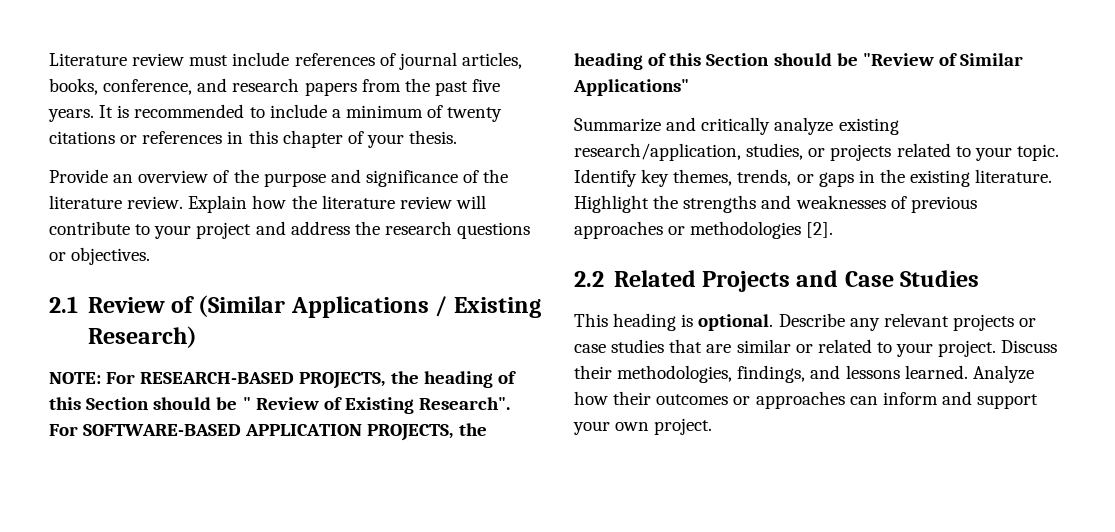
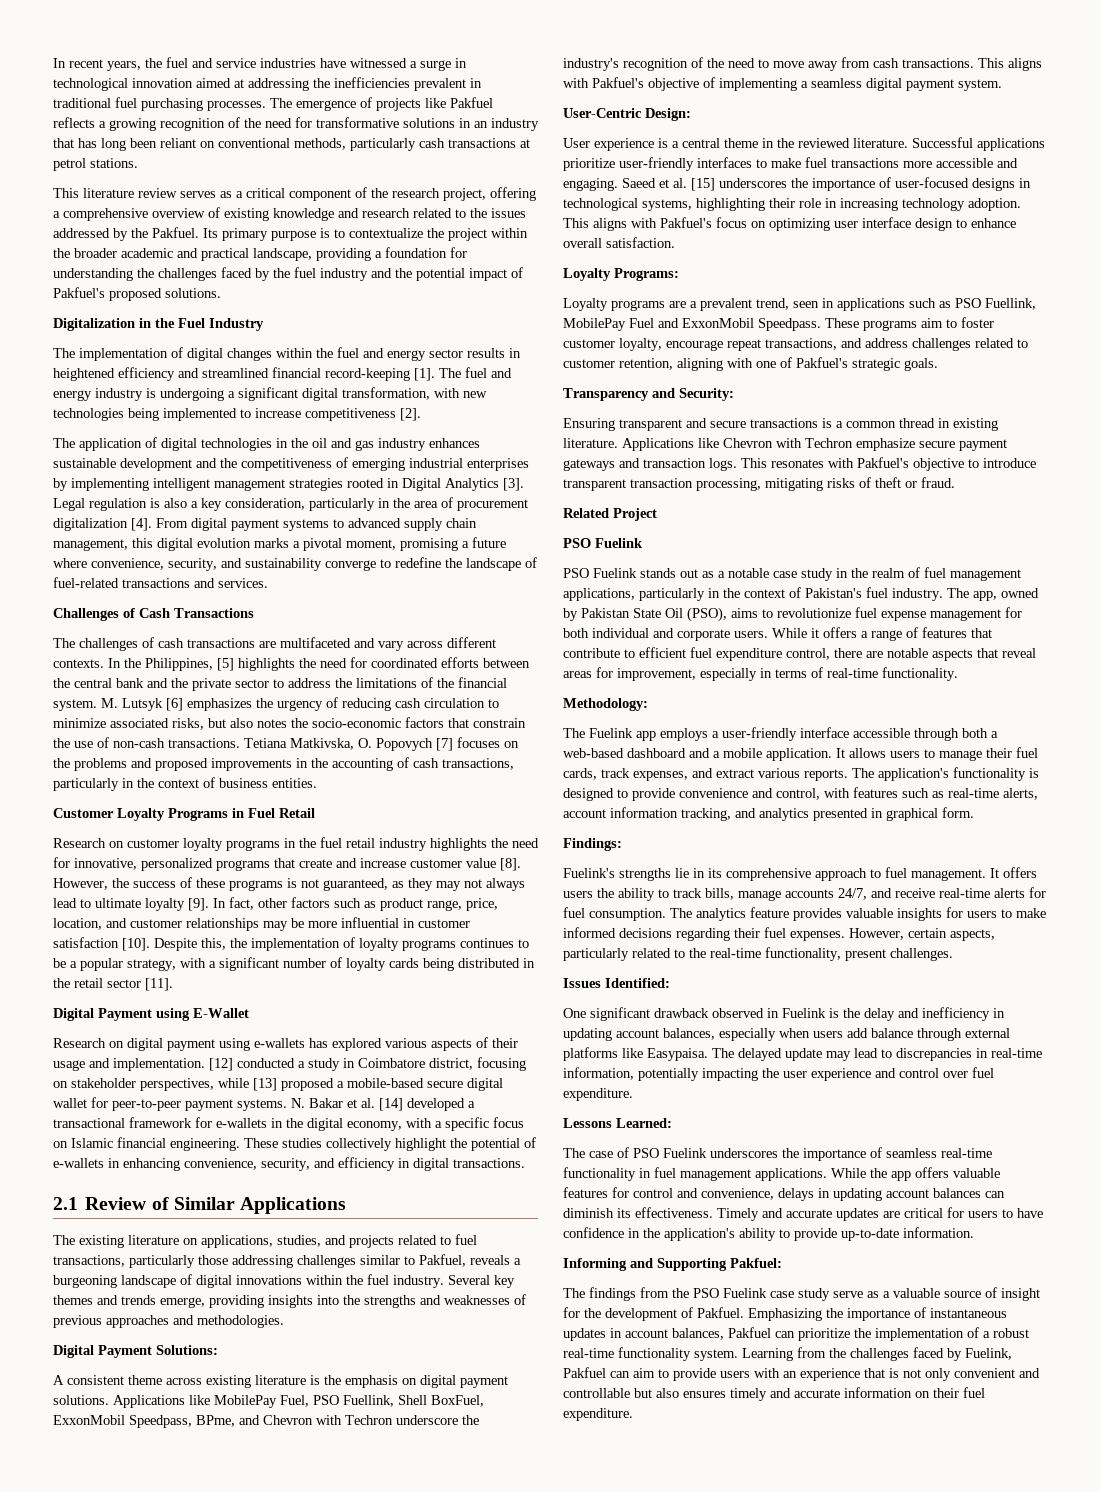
[49,52,522,70] [49,78,501,96] [48,104,503,122] [49,130,458,148] [49,169,509,187] [49,195,486,213] [49,221,531,239] [49,247,151,265] Literature review must include references of journal articles, books, conference, and research papers from the past five years. It is recommended to include a minimum of twenty citations or references in this chapter of your thesis. // Provide an overview of the purpose and significance of the literature review. Explain how the literature review will contribute to your project and address the research questions or objectives. -> [53,57,467,71] [53,77,482,91] [53,97,493,111] [53,117,539,131] [53,138,530,151] [53,158,138,171] [53,187,536,201] [53,207,526,221] [53,227,528,241] [53,247,467,261] [53,267,523,281] [53,287,221,301] [53,318,264,331] [53,347,521,361] [53,367,512,381] [53,387,487,401] [53,408,421,421] [53,437,480,451] [53,457,529,471] [53,478,524,491] [53,497,528,511] [53,518,477,531] [53,537,506,551] [53,557,537,571] [53,577,268,588] [53,608,254,621] [53,637,496,651] [53,657,530,671] [53,677,507,691] [53,697,499,711] [53,717,526,730] [53,737,519,751] [53,757,514,771] [53,777,317,791] [53,808,315,821] [53,837,539,851] [53,857,521,871] [53,877,525,891] [53,897,498,911] [53,917,470,931] [53,937,529,951] [53,957,535,971] [53,978,173,991] [53,1008,249,1021] [53,1037,518,1051] [53,1057,526,1071] [53,1078,503,1091] [53,1097,475,1111] [53,1117,524,1131] [53,1137,536,1151] [53,1157,525,1171] In recent years, the fuel and service industries have witnessed a surge in technological innovation aimed at addressing the inefficiencies prevalent in traditional fuel purchasing processes. The emergence of projects like Pakfuel reflects a growing recognition of the need for transformative solutions in an industry that has long been reliant on conventional methods, particularly cash transactions at petrol stations. // This literature review serves as a critical component of the research project, offering a comprehensive overview of existing knowledge and research related to the issues addressed by the Pakfuel. Its primary purpose is to contextualize the project within the broader academic and practical landscape, providing a foundation for understanding the challenges faced by the fuel industry and the potential impact of Pakfuel's proposed solutions. // Digitalization in the Fuel Industry // The implementation of digital changes within the fuel and energy sector results in heightened efficiency and streamlined financial record-keeping [1]. The fuel and energy industry is undergoing a significant digital transformation, with new technologies being implemented to increase competitiveness [2]. // The application of digital technologies in the oil and gas industry enhances sustainable development and the competitiveness of emerging industrial enterprises by implementing intelligent management strategies rooted in Digital Analytics [3]. Legal regulation is also a key consideration, particularly in the area of procurement digitalization [4]. From digital payment systems to advanced supply chain management, this digital evolution marks a pivotal moment, promising a future where convenience, security, and sustainability converge to redefine the landscape of fuel-related transactions and services. // Challenges of Cash Transactions // The challenges of cash transactions are multifaceted and vary across different contexts. In the Philippines, [5] highlights the need for coordinated efforts between the central bank and the private sector to address the limitations of the financial system. M. Lutsyk [6] emphasizes the urgency of reducing cash circulation to minimize associated risks, but also notes the socio-economic factors that constrain the use of non-cash transactions. Tetiana Matkivska, O. Popovych [7] focuses on the problems and proposed improvements in the accounting of cash transactions, particularly in the context of business entities. // Customer Loyalty Programs in Fuel Retail // Research on customer loyalty programs in the fuel retail industry highlights the need for innovative, personalized programs that create and increase customer value [8]. However, the success of these programs is not guaranteed, as they may not always lead to ultimate loyalty [9]. In fact, other factors such as product range, price, location, and customer relationships may be more influential in customer satisfaction [10]. Despite this, the implementation of loyalty programs continues to be a popular strategy, with a significant number of loyalty cards being distributed in the retail sector [11]. // Digital Payment using E-Wallet // Research on digital payment using e-wallets has explored various aspects of their usage and implementation. [12] conducted a study in Coimbatore district, focusing on stakeholder perspectives, while [13] proposed a mobile-based secure digital wallet for peer-to-peer payment systems. N. Bakar et al. [14] developed a transactional framework for e-wallets in the digital economy, with a specific focus on Islamic financial engineering. These studies collectively highlight the potential of e-wallets in enhancing convenience, security, and efficiency in digital transactions.
[198,295,541,318] [87,326,197,348] [49,371,516,389] [49,397,511,414] [49,423,487,441] [574,53,1024,70] [573,79,689,96] [574,117,899,135] [574,143,1059,161] [574,169,1053,187] [574,195,649,213] (Similar Applications / Existing Research) // NOTE: For RESEARCH-BASED PROJECTS, the heading of this Section should be " Review of Existing Research". For SOFTWARE-BASED APPLICATION PROJECTS, the heading of this Section should be "Review of Similar Applications" // Summarize and critically analyze existing research/application, studies, or projects related to your topic. Identify key themes, trends, or gaps in the existing literature. Highlight -> [173,1197,347,1214] [53,1234,477,1248] [53,1254,521,1268] [53,1274,515,1288] [53,1295,339,1308] Similar Applications // The existing literature on applications, studies, and projects related to fuel transactions, particularly those addressing challenges similar to Pakfuel, reveals a burgeoning landscape of digital innovations within the fuel industry. Several key themes and trends emerge, providing insights into
[668,221,834,239] [574,270,980,292] [574,313,1037,331] [574,339,1058,357] [574,365,1034,383] [574,391,1039,409] [573,418,713,435] or methodologies [2]. // 2.2 Related Projects and Case Studies // This heading is optional. Describe any relevant projects or case studies that are similar or related to your project. Discuss their methodologies, findings, and lessons learned. Analyze how their outcomes or approaches can inform and support your own project. -> [173,1315,284,1328] [53,1345,218,1358] [53,1375,508,1388] [53,1395,484,1408] [53,1415,479,1428] [563,57,1042,71] [563,77,1002,91] [563,108,691,121] [563,137,1045,151] [563,157,1018,171] [563,177,1031,191] [563,198,1021,211] [563,217,1016,231] [563,237,675,248] [563,268,679,281] [563,298,1036,311] [563,317,994,331] [563,338,1028,351] [563,357,938,371] [563,388,734,401] [563,418,998,431] [563,438,1007,451] [563,457,1036,471] [563,477,955,491] [563,508,657,521] [563,538,643,548] [563,567,1021,581] [563,587,1039,601] [563,607,1022,622] [563,627,992,641] [563,647,1036,661] [563,667,958,681] [563,698,648,711] [563,727,998,741] [563,747,1038,761] [563,767,1039,781] [563,787,1038,801] [563,807,974,821] [563,838,622,851] [563,867,1037,881] [563,887,1046,901] [563,907,1046,921] [563,927,995,941] [563,947,953,961] [563,978,670,988] [563,1007,1005,1021] [563,1028,1010,1041] [563,1047,1042,1061] [563,1067,994,1081] [563,1088,633,1101] [563,1118,672,1128] [563,1147,992,1161] [563,1167,1000,1181] [563,1187,1005,1201] [563,1207,1043,1221] [563,1227,974,1241] [563,1258,782,1271] [563,1287,1040,1301] [563,1307,1007,1321] [563,1327,1029,1341] [563,1347,1012,1361] [563,1367,1040,1381] [563,1387,985,1401] [563,1408,633,1421] and methodologies. // Digital Payment Solutions: // A consistent theme across existing literature is the emphasis on digital payment solutions. Applications like MobilePay Fuel, PSO Fuellink, Shell BoxFuel, ExxonMobil Speedpass, BPme, and Chevron with Techron underscore the industry's recognition of the need to move away from cash transactions. This aligns with Pakfuel's objective of implementing a seamless digital payment system. // User-Centric Design: // User experience is a central theme in the reviewed literature. Successful applications prioritize user-friendly interfaces to make fuel transactions more accessible and engaging. Saeed et al. [15] underscores the importance of user-focused designs in technological systems, highlighting their role in increasing technology adoption. This aligns with Pakfuel's focus on optimizing user interface design to enhance overall satisfaction. // Loyalty Programs: // Loyalty programs are a prevalent trend, seen in applications such as PSO Fuellink, MobilePay Fuel and ExxonMobil Speedpass. These programs aim to foster customer loyalty, encourage repeat transactions, and address challenges related to customer retention, aligning with one of Pakfuel's strategic goals. // Transparency and Security: // Ensuring transparent and secure transactions is a common thread in existing literature. Applications like Chevron with Techron emphasize secure payment gateways and transaction logs. This resonates with Pakfuel's objective to introduce transparent transaction processing, mitigating risks of theft or fraud. // Related Project // PSO Fuelink // PSO Fuelink stands out as a notable case study in the realm of fuel management applications, particularly in the context of Pakistan's fuel industry. The app, owned by Pakistan State Oil (PSO), aims to revolutionize fuel expense management for both individual and corporate users. While it offers a range of features that contribute to efficient fuel expenditure control, there are notable aspects that reveal areas for improvement, especially in terms of real-time functionality. // Methodology: // The Fuelink app employs a user-friendly interface accessible through both a web-based dashboard and a mobile application. It allows users to manage their fuel cards, track expenses, and extract various reports. The application's functionality is designed to provide convenience and control, with features such as real-time alerts, account information tracking, and analytics presented in graphical form. // Findings: // Fuelink's strengths lie in its comprehensive approach to fuel management. It offers users the ability to track bills, manage accounts 24/7, and receive real-time alerts for fuel consumption. The analytics feature provides valuable insights for users to make informed decisions regarding their fuel expenses. However, certain aspects, particularly related to the real-time functionality, present challenges. // Issues Identified: // One significant drawback observed in Fuelink is the delay and inefficiency in updating account balances, especially when users add balance through external platforms like Easypaisa. The delayed update may lead to discrepancies in real-time information, potentially impacting the user experience and control over fuel expenditure. // Lessons Learned: // The case of PSO Fuelink underscores the importance of seamless real-time functionality in fuel management applications. While the app offers valuable features for control and convenience, delays in updating account balances can diminish its effectiveness. Timely and accurate updates are critical for users to have confidence in the application's ability to provide up-to-date information. // Informing and Supporting Pakfuel: // The findings from the PSO Fuelink case study serve as a valuable source of insight for the development of Pakfuel. Emphasizing the importance of instantaneous updates in account balances, Pakfuel can prioritize the implementation of a robust real-time functionality system. Learning from the challenges faced by Fuelink, Pakfuel can aim to provide users with an experience that is not only convenient and controllable but also ensures timely and accurate information on their fuel expenditure.

